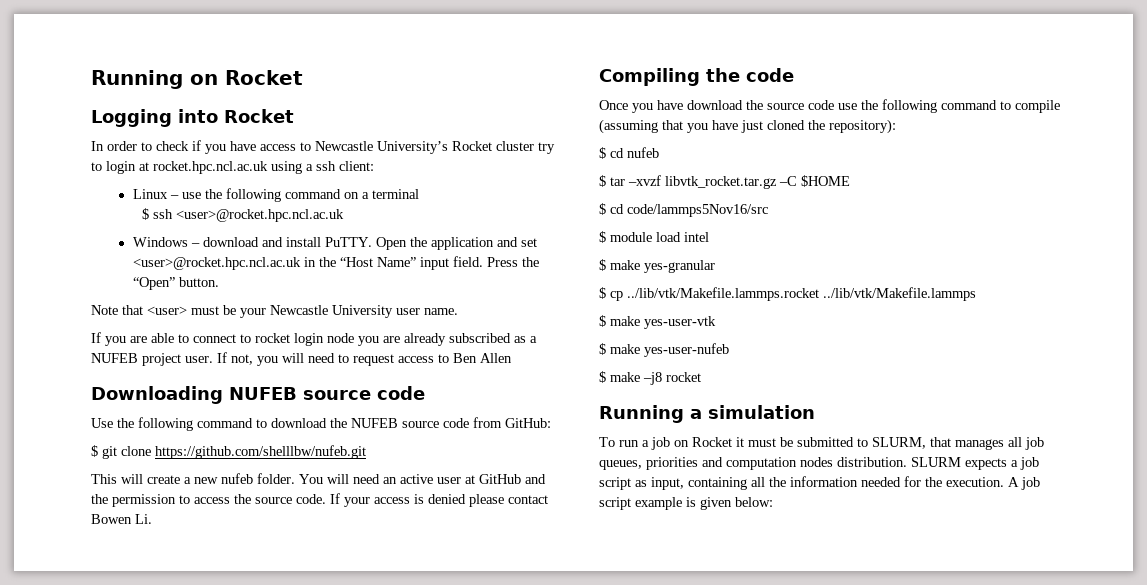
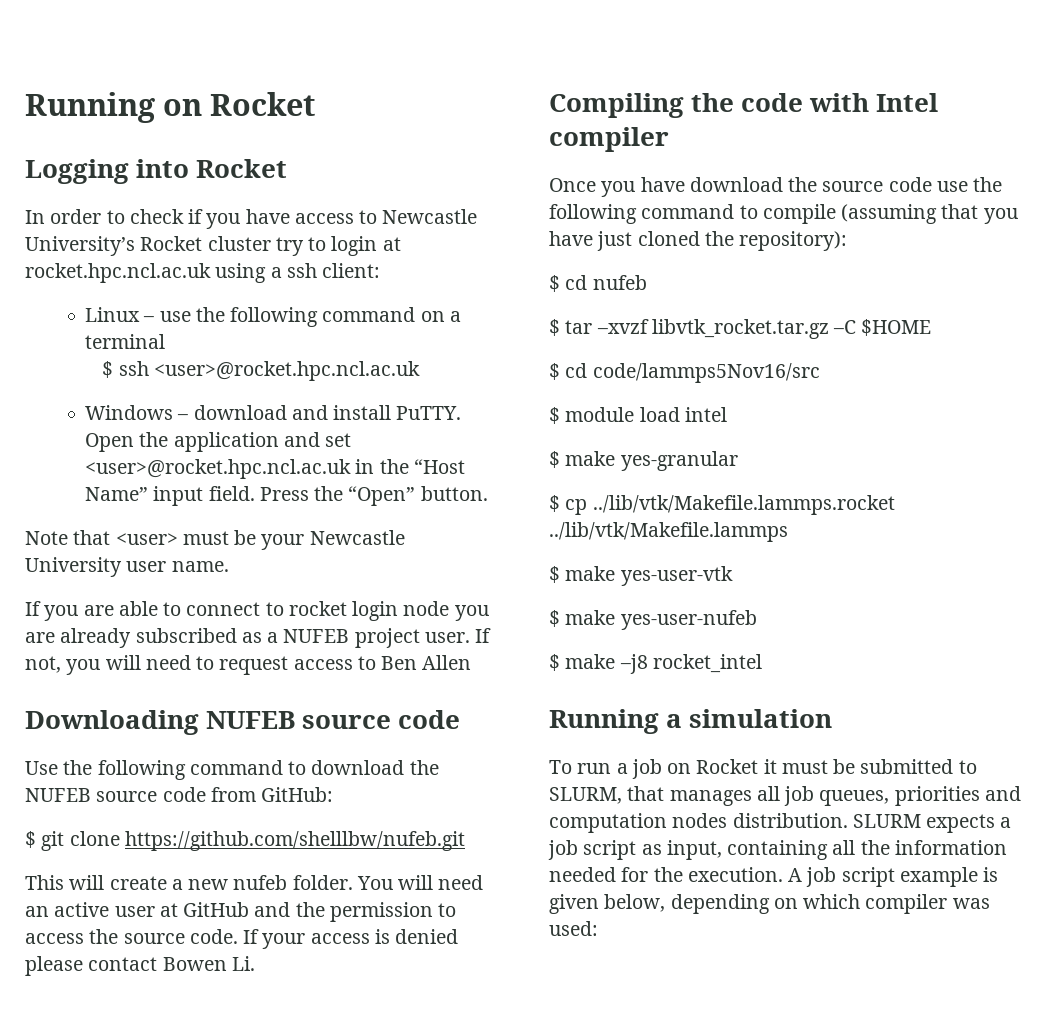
(794, 75) none -> [809,93,939,112] [549,127,669,152] with Intel compiler
[666,372,701,382] rocket -> [652,654,762,673] rocket_intel
[735,497,773,507] below: -> [604,894,990,914] [549,921,598,936] below, depending on which compiler was used:

